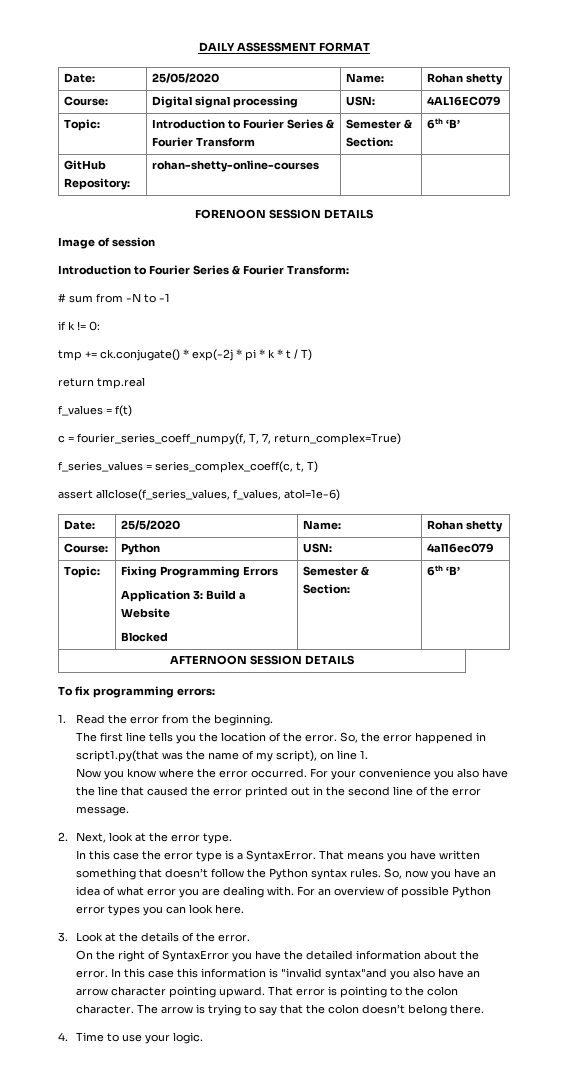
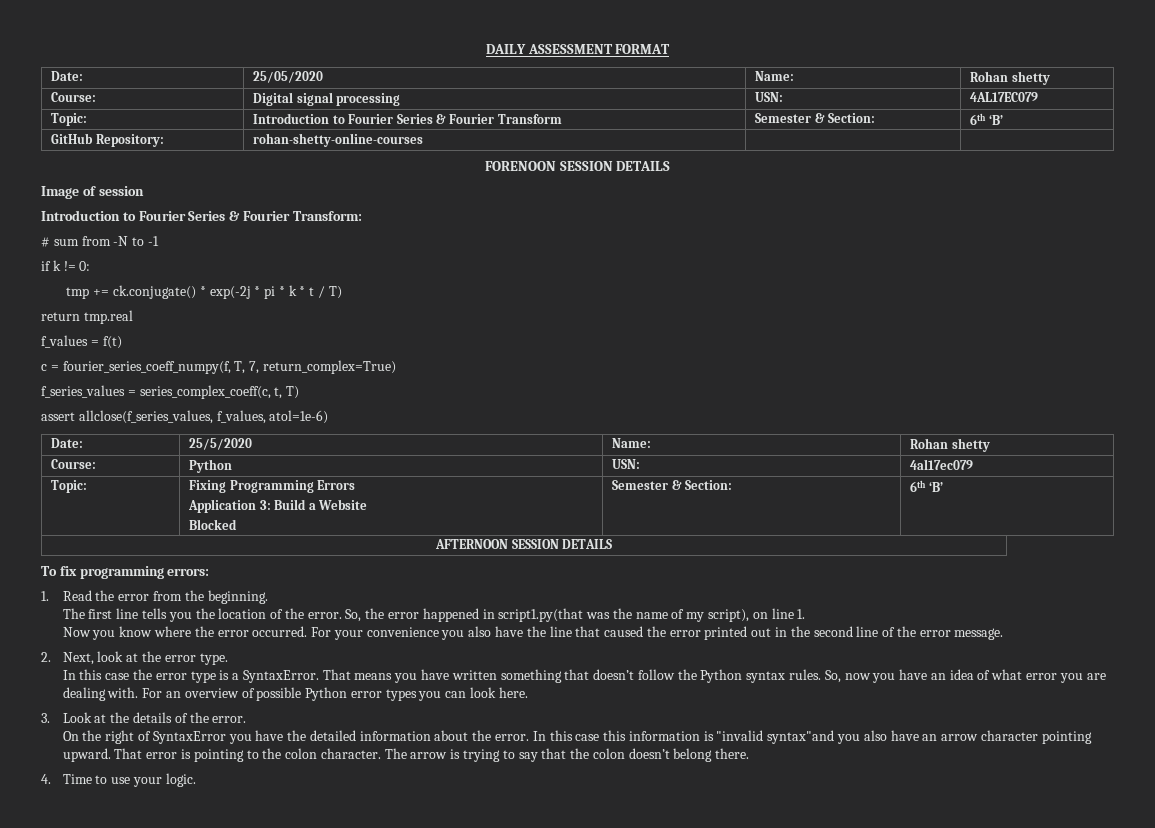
[427,96,502,106] 4AL16EC079 -> [970,92,1039,102] 4AL17EC079
[427,543,495,553] 4al16ec079 -> [910,459,974,470] 4al17ec079

